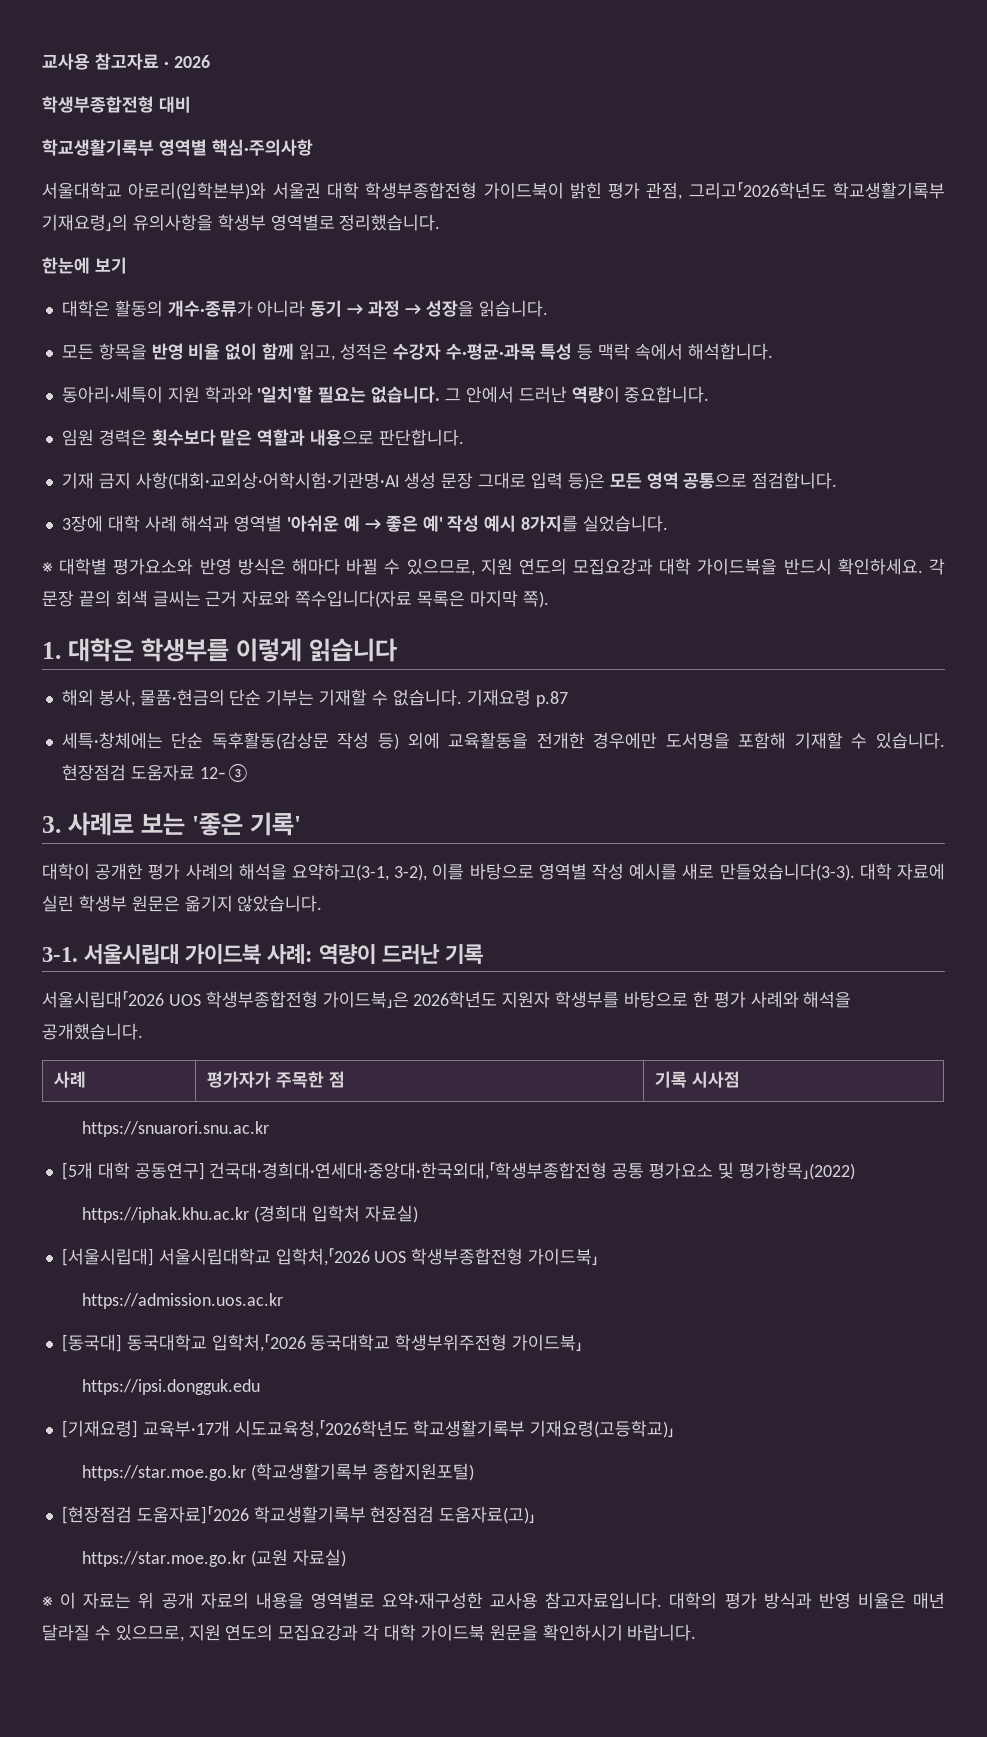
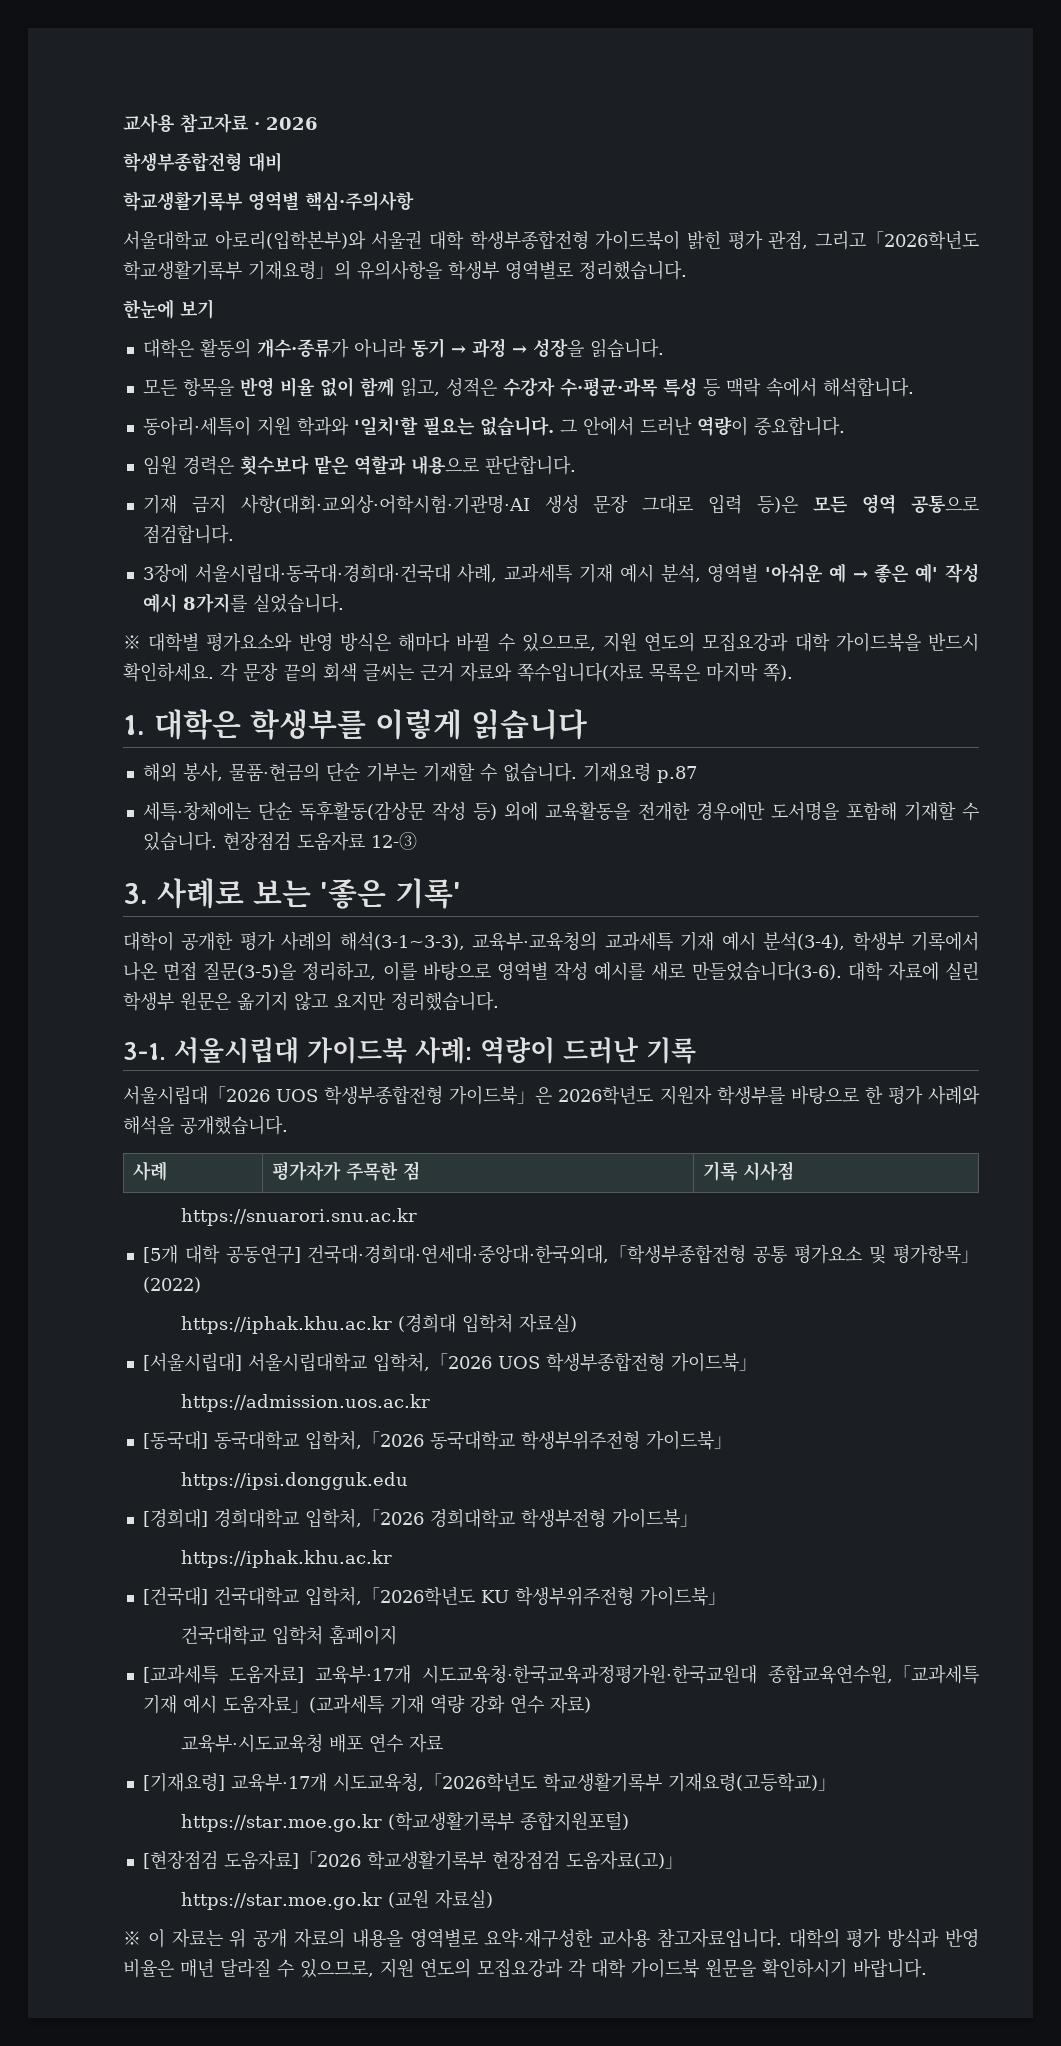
[107,515,230,532] 대학 사례 해석과 -> [194,564,701,583] 서울시립대·동국대·경희대·건국대 사례, 교과세특 기재 예시 분석,
[238,863,428,881] 해석을 요약하고(3-1, 3-2), -> [339,931,980,951] [123,962,377,981] 해석(3-1~3-3), 교육부·교육청의 교과세특 기재 예시 분석(3-4), 학생부 기록에서 나온 면접 질문(3-5)을 정리하고,
[719,863,855,881] 만들었습니다(3-3). -> [691,961,842,981] 만들었습니다(3-6).
[237,895,323,912] 않았습니다. -> [294,991,499,1011] 않고 요지만 정리했습니다.
(260, 1387) none -> [142,1508,698,1528] [181,1550,393,1568] [142,1586,726,1606] [181,1625,398,1645] [142,1664,979,1684] [142,1694,591,1714] [181,1733,444,1753] // [경희대] 경희대학교 입학처,「2026 경희대학교 학생부전형 가이드북」 // https://iphak.khu.ac.kr // [건국대] 건국대학교 입학처,「2026학년도 KU 학생부위주전형 가이드북」 // 건국대학교 입학처 홈페이지 // [교과세특 도움자료] 교육부·17개 시도교육청·한국교육과정평가원·한국교원대 종합교육연수원,「교과세특 기재 예시 도움자료」(교과세특 기재 역량 강화 연수 자료) // 교육부·시도교육청 배포 연수 자료

